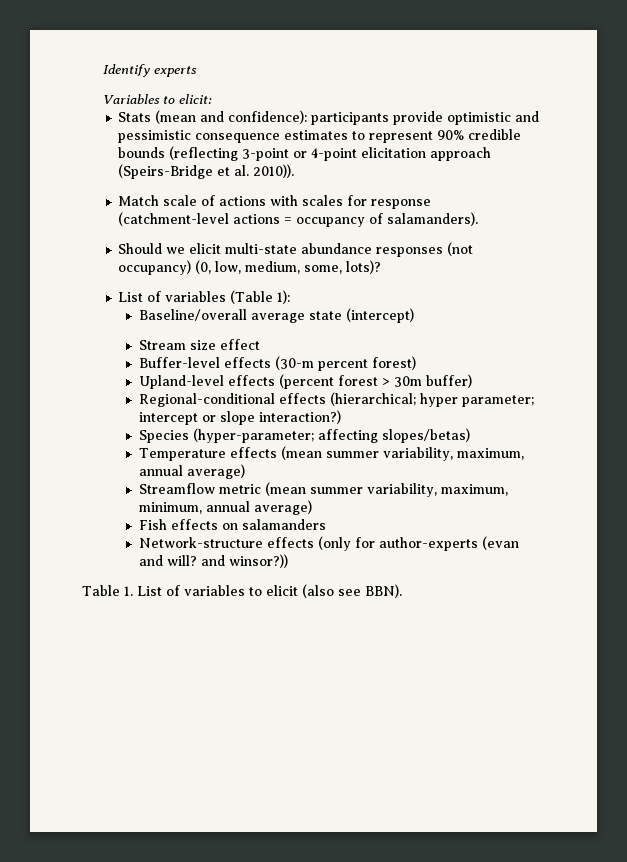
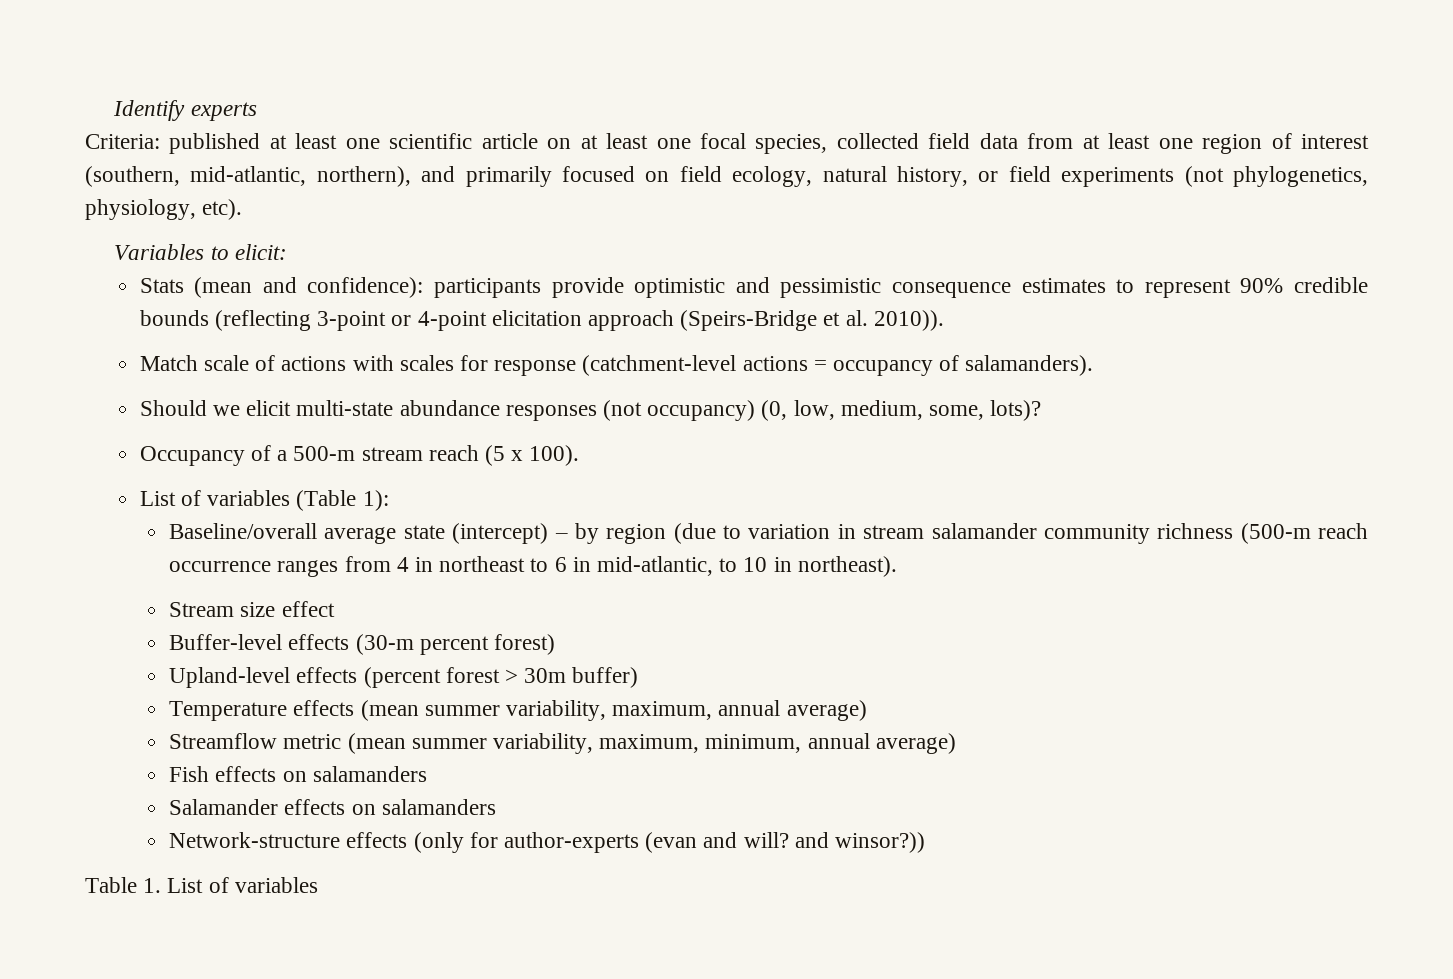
(197, 71) none -> [85,133,1370,154] [85,166,1368,187] [85,199,243,220] // Criteria: published at least one scientific article on at least one focal species, collected field data from at least one region of interest (southern, mid-atlantic, northern), and primarily focused on field ecology, natural history, or field experiments (not phylogenetics, physiology, etc).
(382, 267) none -> [139,445,580,466] // Occupancy of a 500-m stream reach (5 x 100).
(414, 315) none -> [554,523,1369,544] [169,556,897,577] – by region (due to variation in stream salamander community richness (500-m reach occurrence ranges from 4 in northeast to 6 in mid-atlantic, to 10 in northeast).
[138,392,534,407] [138,410,341,425] [138,428,470,443] // Regional-conditional effects (hierarchical; hyper parameter; intercept or slope interaction?) // Species (hyper-parameter; affecting slopes/betas) -> (639, 677) none
(326, 524) none -> [169,799,496,815] // Salamander effects on salamanders
[249,584,402,598] to elicit (also see BBN). -> (318, 885) none

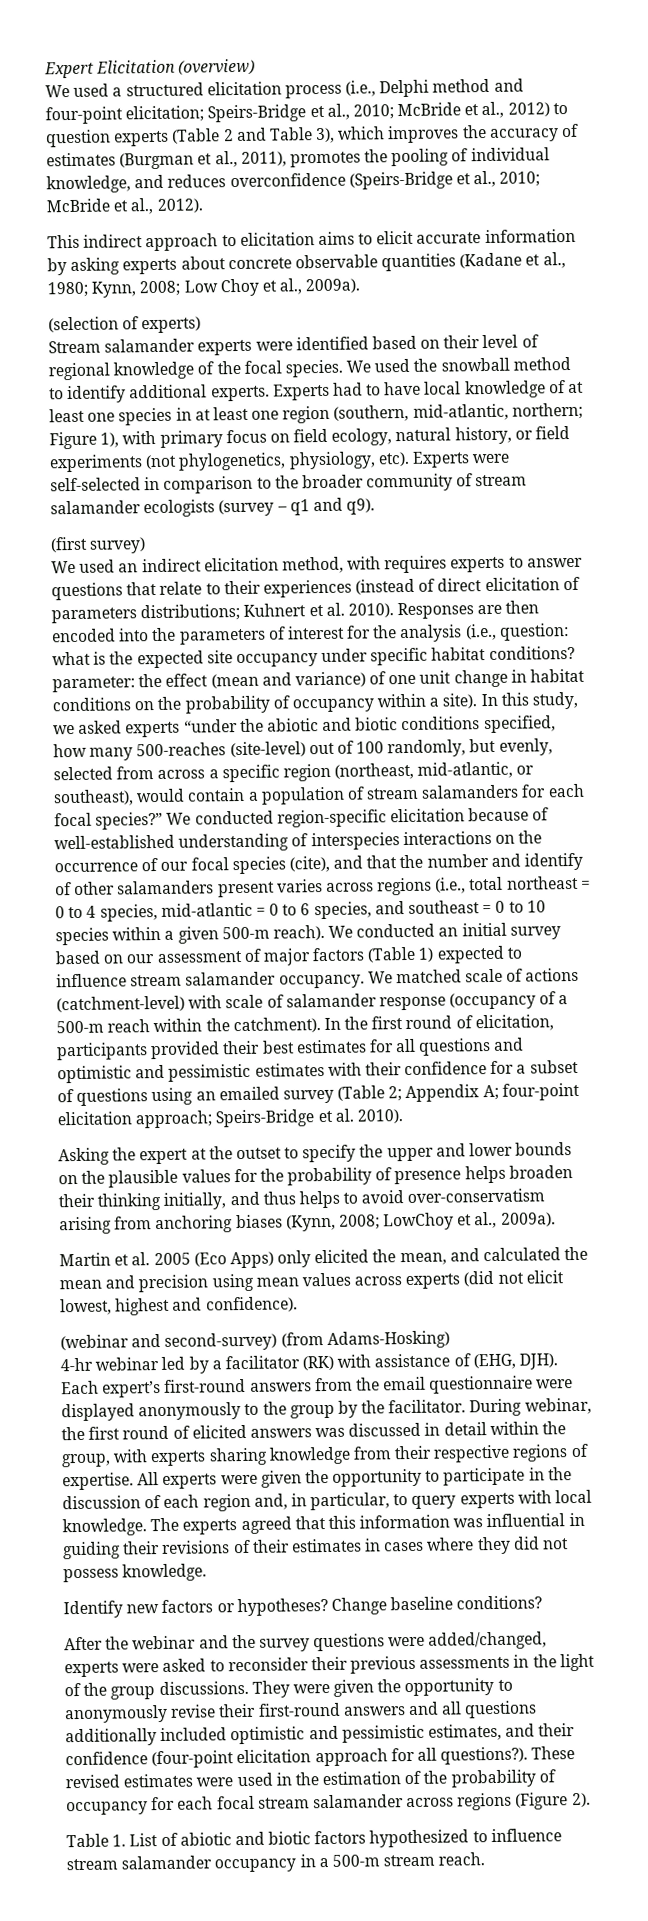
[113,100,257,121] [85,133,1370,154] [85,166,635,187] Identify experts // Criteria: published at least one scientific article on at least one focal species, collected field data from at least one region of interest (southern, mid-atlantic, northern), and primarily focused -> [44,58,256,79] [45,78,524,99] [45,101,568,125] [45,123,580,148] [46,147,550,170] [46,170,541,194] [46,197,203,215] [47,228,576,252] [47,252,566,276] [47,278,361,298] [48,316,202,334] [48,334,539,356] [48,356,571,381] [49,380,585,404] [49,402,583,426] [49,429,267,450] Expert Elicitation (overview) // We used a structured elicitation process (i.e., Delphi method and four-point elicitation; Speirs-Bridge et al., 2010; McBride et al., 2012) to question experts (Table 2 and Table 3), which improves the accuracy of estimates (Burgman et al., 2011), promotes the pooling of individual knowledge, and reduces overconfidence (Speirs-Bridge et al., 2010; McBride et al., 2012). // This indirect approach to elicitation aims to elicit accurate information by asking experts about concrete observable quantities (Kadane et al., 1980; Kynn, 2008; Low Choy et al., 2009a). // (selection of experts) // Stream salamander experts were identified based on their level of regional knowledge of the focal species. We used the snowball method to identify additional experts. Experts had to have local knowledge of at least one species in at least one region (southern, mid-atlantic, northern; Figure 1), with primary focus
[114,244,287,260] [139,277,1368,298] [139,310,944,331] [139,355,1094,376] [139,400,1042,421] [139,445,580,466] [139,490,389,511] [169,523,1369,544] [169,556,897,577] [169,601,335,617] [169,634,555,655] [169,667,639,688] [169,700,867,721] [169,733,956,754] [169,766,427,782] [169,799,496,815] [169,832,925,853] [85,877,318,893] // Variables to elicit: // Stats (mean and confidence): participants provide optimistic and pessimistic consequence estimates to represent 90% credible bounds (reflecting 3-point or 4-point elicitation approach (Speirs-Bridge et al. 2010)). // Match scale of actions with scales for response (catchment-level actions = occupancy of salamanders). // Should we elicit multi-state abundance responses (not occupancy) (0, low, medium, some, lots)? // Occupancy of a 500-m stream reach (5 x 100). // List of variables (Table 1): // Baseline/overall average state (intercept) – by region (due to variation in stream salamander community richness (500-m reach occurrence ranges from 4 in northeast to 6 in mid-atlantic, to 10 in northeast). // Stream size effect // Buffer-level effects (30-m percent forest) // Upland-level effects (percent forest > 30m buffer) // Temperature effects (mean summer variability, maximum, annual average) // Streamflow metric (mean summer variability, maximum, minimum, annual average) // Fish effects on salamanders // Salamander effects on salamanders // Network-structure effects (only for author-experts (evan and will? and winsor?)) // Table 1. List of variables -> [411,451,511,468] [50,473,528,494] [50,497,376,518] [50,536,147,554] [51,555,583,574] [51,576,580,601] [51,600,540,624] [51,623,569,645] [52,645,575,669] [52,668,586,693] [52,691,579,714] [53,715,556,738] [53,738,553,761] [53,761,535,783] [53,783,585,807] [54,807,550,830] [54,830,543,852] [54,852,584,875] [55,875,591,898] [55,900,546,922] [55,922,561,946] [55,945,522,966] [56,967,580,989] [56,991,569,1013] [56,1014,554,1034] [56,1037,525,1061] [57,1059,579,1084] [57,1082,580,1106] [57,1108,403,1129] [58,1142,573,1166] [58,1165,573,1188] [58,1188,546,1211] [59,1211,556,1235] [59,1246,589,1269] [59,1270,564,1293] [60,1296,298,1316] [60,1330,450,1351] [60,1353,559,1374] [61,1375,574,1398] [61,1397,592,1422] [61,1421,567,1441] [61,1443,588,1468] [62,1467,572,1491] [62,1489,593,1512] [62,1512,585,1537] [62,1536,570,1560] [63,1563,208,1583] [63,1595,543,1619] [64,1631,548,1652] [64,1653,595,1678] [64,1677,513,1700] [64,1700,538,1724] [65,1723,576,1747] [65,1746,576,1769] [65,1769,556,1789] [66,1792,591,1816] [66,1828,562,1848] [66,1852,486,1873] Experts were self-selected in comparison to the broader community of stream salamander ecologists (survey – q1 and q9). // (first survey) // We used an indirect elicitation method, with requires experts to answer questions that relate to their experiences (instead of direct elicitation of parameters distributions; Kuhnert et al. 2010). Responses are then encoded into the parameters of interest for the analysis (i.e., question: what is the expected site occupancy under specific habitat conditions? parameter: the effect (mean and variance) of one unit change in habitat conditions on the probability of occupancy within a site). In this study, we asked experts “under the abiotic and biotic conditions specified, how many 500-reaches (site-level) out of 100 randomly, but evenly, selected from across a specific region (northeast, mid-atlantic, or southeast), would contain a population of stream salamanders for each focal species?” We conducted region-specific elicitation because of well-established understanding of interspecies interactions on the occurrence of our focal species (cite), and that the number and identify of other salamanders present varies across regions (i.e., total northeast = 0 to 4 species, mid-atlantic = 0 to 6 species, and southeast = 0 to 10 species within a given 500-m reach). We conducted an initial survey based on our assessment of major factors (Table 1) expected to influence stream salamander occupancy. We matched scale of actions (catchment-level) with scale of salamander response (occupancy of a 500-m reach within the catchment). In the first round of elicitation, participants provided their best estimates for all questions and optimistic and pessimistic estimates with their confidence for a subset of questions using an emailed survey (Table 2; Appendix A; four-point elicitation approach; Speirs-Bridge et al. 2010). // Asking the expert at the outset to specify the upper and lower bounds on the plausible values for the probability of presence helps broaden their thinking initially, and thus helps to avoid over-conservatism arising from anchoring biases (Kynn, 2008; LowChoy et al., 2009a). // Martin et al. 2005 (Eco Apps) only elicited the mean, and calculated the mean and precision using mean values across experts (did not elicit lowest, highest and confidence). // (webinar and second-survey) (from Adams-Hosking) // 4-hr webinar led by a facilitator (RK) with assistance of (EHG, DJH). Each expert’s first-round answers from the email questionnaire were displayed anonymously to the group by the facilitator. During webinar, the first round of elicited answers was discussed in detail within the group, with experts sharing knowledge from their respective regions of expertise. All experts were given the opportunity to participate in the discussion of each region and, in particular, to query experts with local knowledge. The experts agreed that this information was influential in guiding their revisions of their estimates in cases where they did not possess knowledge. // Identify new factors or hypotheses? Change baseline conditions? // After the webinar and the survey questions were added/changed, experts were asked to reconsider their previous assessments in the light of the group discussions. They were given the opportunity to anonymously revise their first-round answers and all questions additionally included optimistic and pessimistic estimates, and their confidence (four-point elicitation approach for all questions?). These revised estimates were used in the estimation of the probability of occupancy for each focal stream salamander across regions (Figure 2). // Table 1. List of abiotic and biotic factors hypothesized to influence stream salamander occupancy in a 500-m stream reach.

